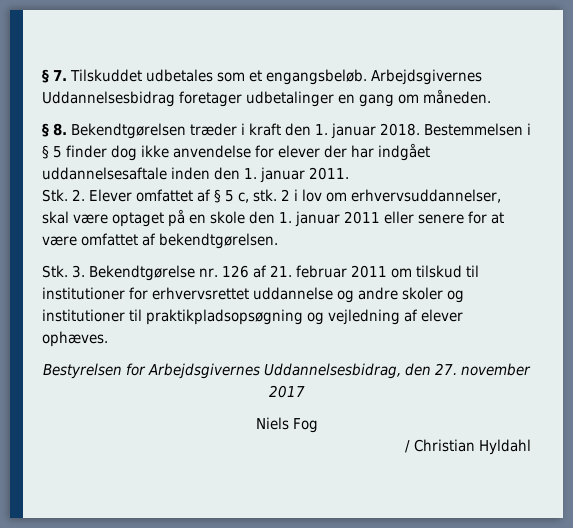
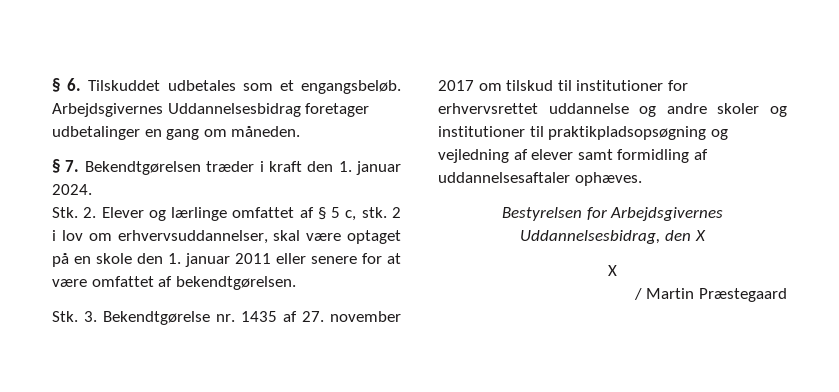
[42,69,67,83] § 7. -> [52,78,82,92] § 6.
[53,123,67,136] 8. -> [65,160,80,172] 7.
[380,123,531,136] [42,143,430,161] [42,167,349,183] 2018. Bestemmelsen i § 5 finder dog ikke anvendelse for elever der har indgået uddannelsesaftale inden den 1. januar 2011. -> [52,184,92,195] 2024.
(132, 195) none -> [148,207,228,221] og lærlinge
[221,265,387,278] 126 af 21. februar 2011 -> [241,311,401,322] [438,80,474,91] 1435 af 27. november 2017
(463, 315) none -> [577,149,708,163] [438,172,570,183] samt formidling af uddannelsesaftaler
[435,363,531,376] [268,385,305,398] [255,417,318,433] 27. november 2017 // Niels Fog -> [694,230,706,241] [608,265,617,276] X // X
[414,439,531,455] Christian Hyldahl -> [646,288,787,302] Martin Præstegaard

